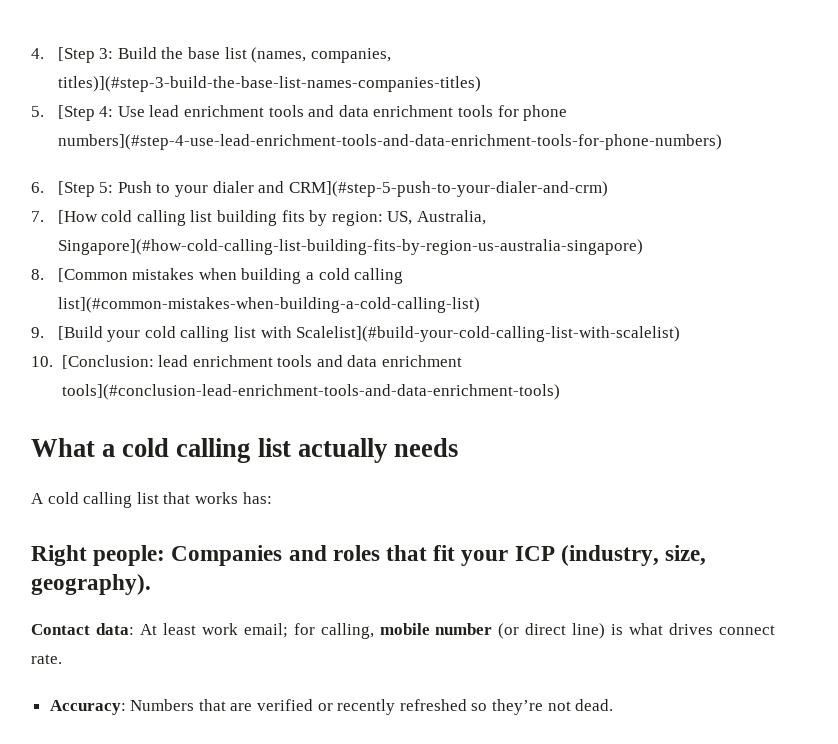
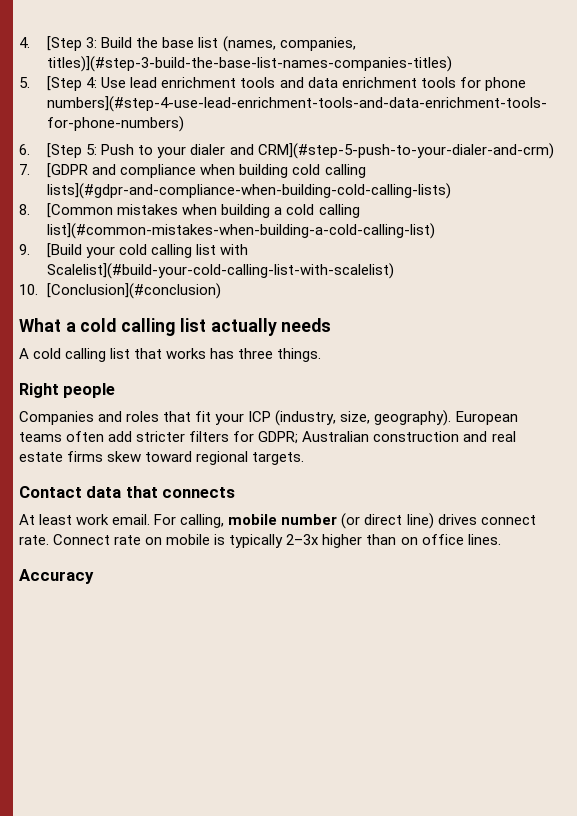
[57,210,486,226] [57,239,643,255] [How cold calling list building fits by region: US, Australia, Singapore](#how-cold-calling-list-building-fits-by-region-us-australia-singapore) -> [47,163,366,178] [47,183,452,199] [GDPR and compliance when building cold calling lists](#gdpr-and-compliance-when-building-cold-calling-lists)
[61,355,463,369] [61,384,560,400] [Conclusion: lead enrichment tools and data enrichment tools](#conclusion-lead-enrichment-tools-and-data-enrichment-tools) -> [47,283,222,299] [Conclusion](#conclusion)
[242,492,272,504] has: -> [210,348,322,362] has three things.
[93,545,166,566] people: -> [63,383,116,398] people //
[31,623,134,635] // Contact data: -> [455,411,518,425] [19,431,516,444] [19,451,305,465] [19,486,236,498] European teams often add stricter filters for GDPR; Australian construction and real estate firms skew toward regional targets. // Contact data that connects //
[243,623,315,638] email; for -> [112,514,177,525] email. For
[611,623,664,635] is what -> (434, 521) none
[49,699,614,715] // Accuracy: Numbers that are verified or recently refreshed so they’re not dead. -> [53,534,501,548] [19,569,94,584] Connect rate on mobile is typically 2–3x higher than on office lines. // Accuracy

